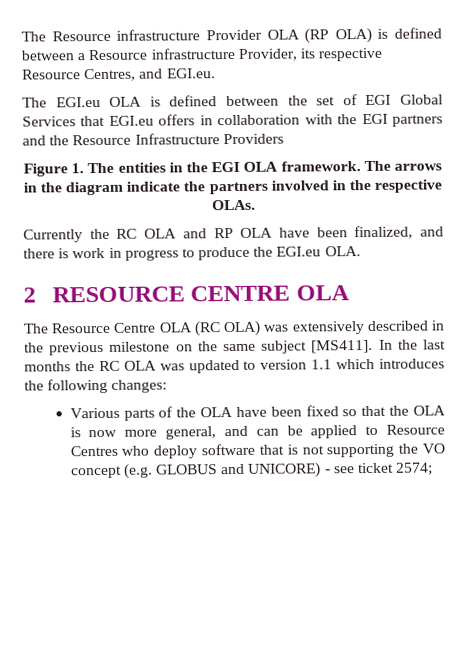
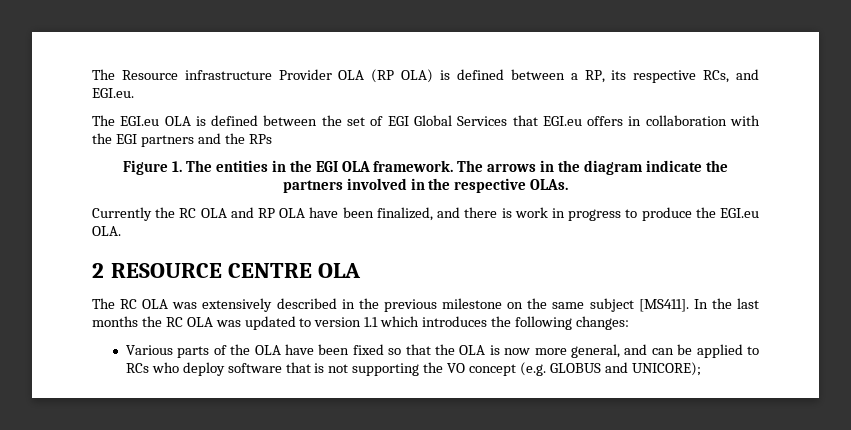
[88,47,383,62] [22,68,137,82] Resource infrastructure Provider, its respective Resource Centres, -> [584,70,730,83] RP, its respective RCs,
[72,133,284,146] Resource Infrastructure Providers -> [248,134,272,144] RPs
[51,320,262,337] Resource Centre OLA (RC OLA) -> [120,299,169,309] RC OLA
[385,424,445,435] [69,445,118,457] Resource Centres -> [125,363,149,373] RCs
[248,462,434,478] UNICORE) - see ticket 2574; -> [631,362,701,376] UNICORE);

